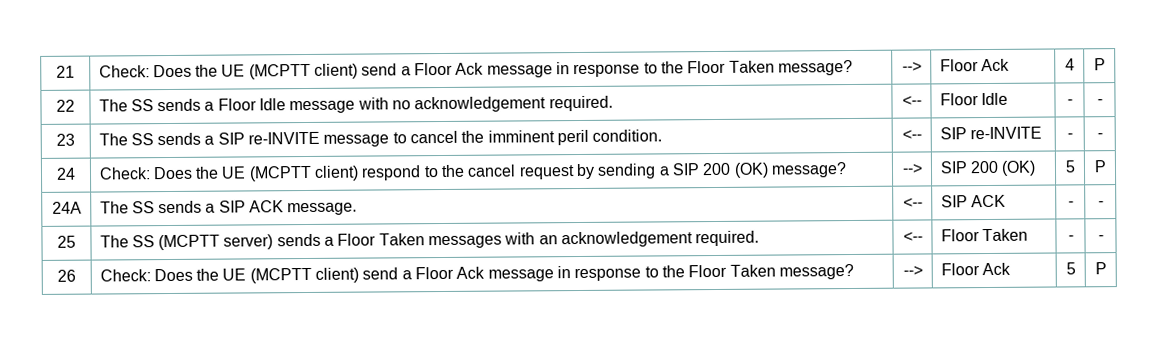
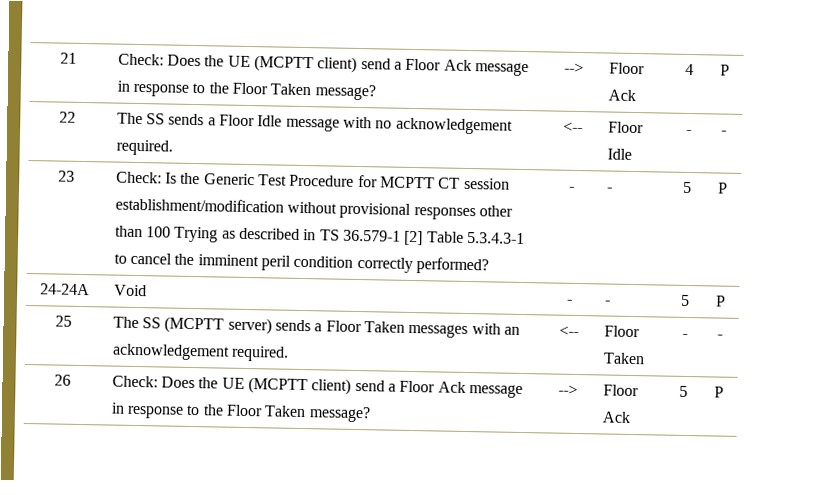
[98,131,390,147] The SS sends a SIP re-INVITE message -> [115,171,510,190] [114,197,514,221] [114,225,525,246] Check: Is the Generic Test Procedure for MCPTT CT session establishment/modification without provisional responses other than 100 Trying as described in TS 36.579-1 [2] Table 5.3.4.3-1
[592,129,663,142] [901,129,922,140] [939,126,1042,140] [1066,133,1073,139] [1096,133,1103,139] [56,167,76,180] [98,162,847,182] [901,163,923,174] [939,160,1037,176] [1064,160,1076,173] [1093,160,1107,173] [51,201,82,214] [99,200,358,216] [902,197,923,208] [940,194,1006,208] [1067,201,1074,207] [1097,201,1104,207] condition. | <-- | SIP re-INVITE | - | - // 24 | Check: Does the UE (MCPTT client) respond to the cancel request by sending a SIP 200 (OK) message? | --> | SIP 200 (OK) | 5 | P // 24A | The SS sends a SIP ACK message. | <-- | SIP ACK | - | - -> [293,255,490,275] [569,186,575,191] [606,187,613,192] [683,181,692,194] [718,182,728,194] [39,283,90,296] [113,284,147,297] [567,299,573,304] [603,300,611,305] [680,294,690,307] [715,295,726,307] condition correctly performed? | - | - | 5 | P // 24-24A | Void | - | - | 5 | P

